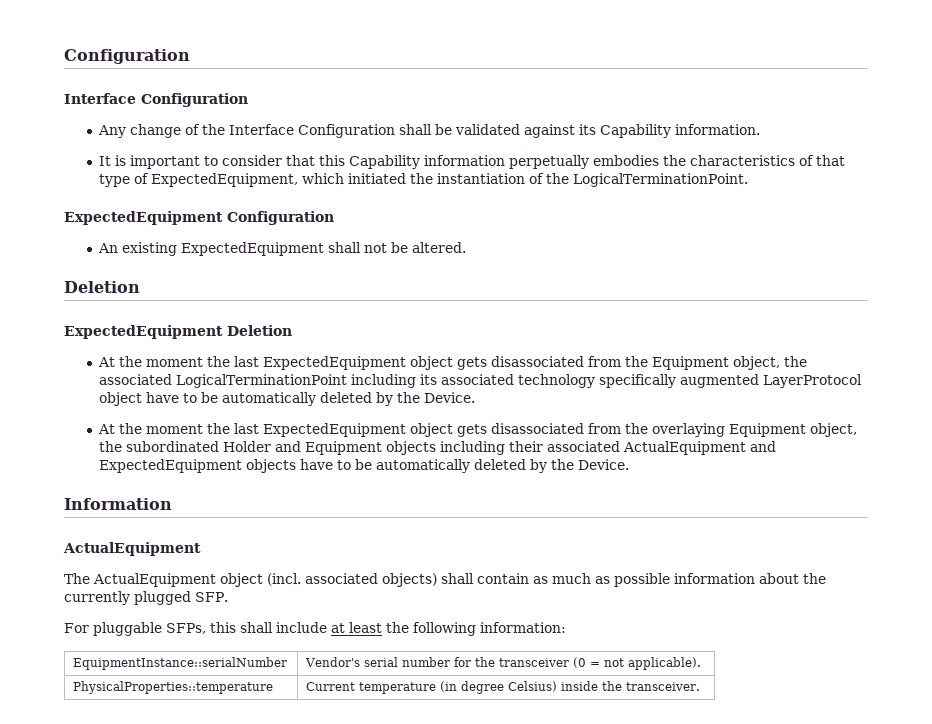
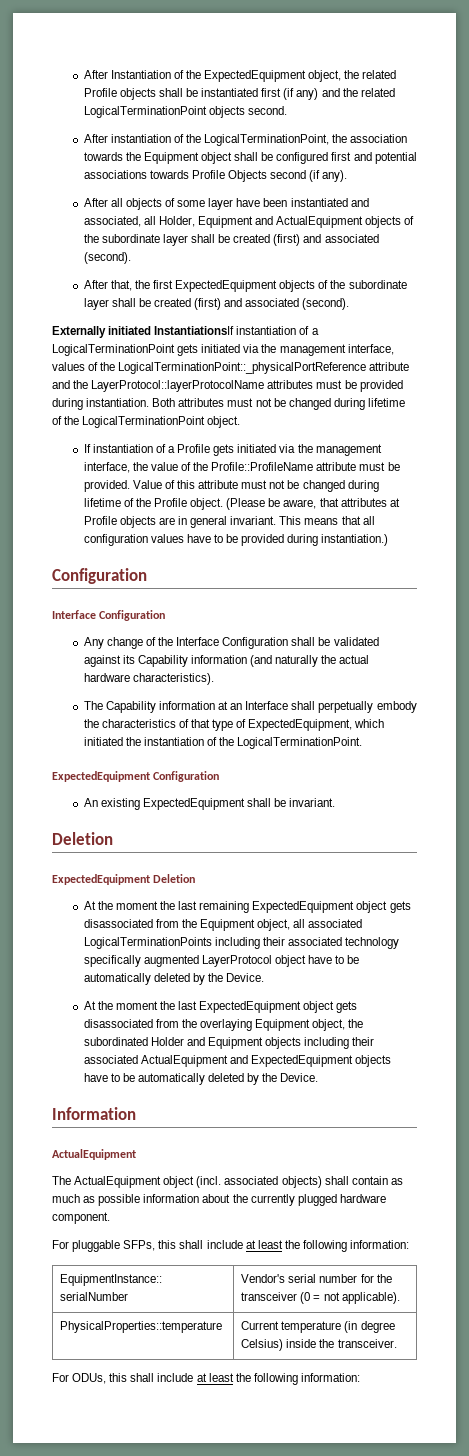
(64, 56) none -> [83,70,397,82] [83,88,395,100] [83,106,287,118] [83,134,408,146] [83,152,417,164] [83,170,348,182] [83,198,369,210] [83,216,415,228] [83,234,379,246] [83,252,131,264] [83,280,407,292] [83,298,350,310] [52,326,319,338] [52,344,394,356] [52,362,410,374] [52,380,403,392] [52,398,405,410] [52,416,241,428] [83,444,382,456] [83,462,400,473] [83,480,379,492] [83,498,400,510] [83,516,375,528] [83,534,389,546] After Instantiation of the ExpectedEquipment object, the related Profile objects shall be instantiated first (if any) and the related LogicalTerminationPoint objects second. // After instantiation of the LogicalTerminationPoint, the association towards the Equipment object shall be configured first and potential associations towards Profile Objects second (if any). // After all objects of some layer have been instantiated and associated, all Holder, Equipment and ActualEquipment objects of the subordinate layer shall be created (first) and associated (second). // After that, the first ExpectedEquipment objects of the subordinate layer shall be created (first) and associated (second). // Externally initiated InstantiationsIf instantiation of a LogicalTerminationPoint gets initiated via the management interface, values of the LogicalTerminationPoint::_physicalPortReference attribute and the LayerProtocol::layerProtocolName attributes must be provided during instantiation. Both attributes must not be changed during lifetime of the LogicalTerminationPoint object. // If instantiation of a Profile gets initiated via the management interface, the value of the Profile::ProfileName attribute must be provided. Value of this attribute must not be changed during lifetime of the Profile object. (Please be aware, that attributes at Profile objects are in general invariant. This means that all configuration values have to be provided during instantiation.) //
[674,124,760,135] [98,155,659,169] information. // It is important to consider that this Capability information perpetually embodies -> [191,655,370,667] [83,673,214,685] [83,701,417,713] information (and naturally the actual hardware characteristics). // The Capability information at an Interface shall perpetually embody
[363,242,466,253] not be altered. -> [274,798,336,807] be invariant.
(259, 361) none -> [199,901,250,913] remaining
[783,356,807,367] [98,374,437,388] the associated LogicalTerminationPoint including its -> [293,919,363,928] [83,937,285,949] all associated LogicalTerminationPoints including their
[195,592,228,602] SFP. -> [339,1194,386,1203] [52,1212,110,1224] hardware component.
(701, 686) none -> [52,1373,360,1385] // For ODUs, this shall include at least the following information:

